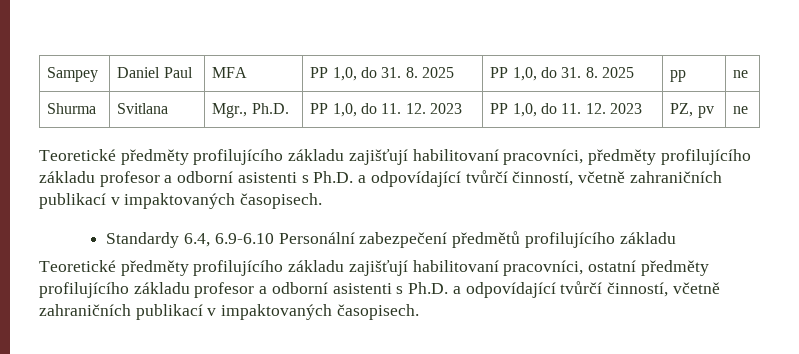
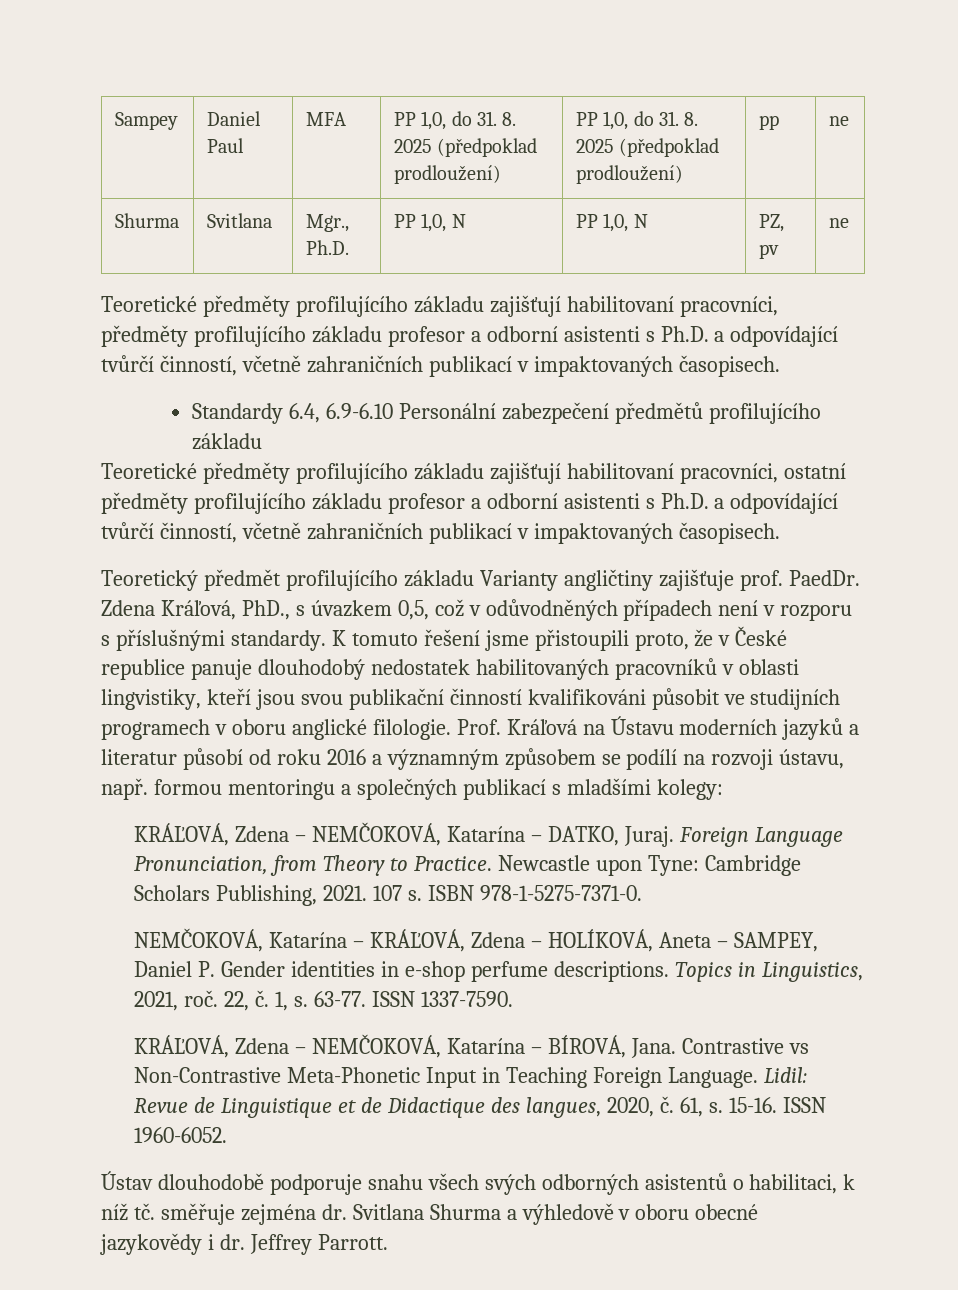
[490,67,634,81] | PP 1,0, do 31. 8. 2025 -> [437,138,538,157] [393,165,501,184] [575,111,699,130] [575,138,720,157] [575,165,683,184] (předpoklad prodloužení) | PP 1,0, do 31. 8. 2025 (předpoklad prodloužení)
[360,103,462,114] [490,103,642,117] do 11. 12. 2023 | PP 1,0, do 11. 12. 2023 -> [451,214,466,228] [575,213,648,232] N | PP 1,0, N
(419, 312) none -> [101,569,860,591] [101,599,853,621] [101,626,788,651] [101,658,799,680] [101,688,841,710] [101,716,860,740] [101,748,845,770] [101,778,723,800] [134,822,843,847] [134,855,801,876] [134,885,643,906] [134,928,818,952] [134,961,863,982] [134,990,513,1011] [134,1034,809,1058] [134,1067,807,1088] [134,1096,826,1118] [134,1127,228,1143] [101,1171,856,1195] [101,1203,759,1225] [100,1233,388,1255] // Teoretický předmět profilujícího základu Varianty angličtiny zajišťuje prof. PaedDr. Zdena Kráľová, PhD., s úvazkem 0,5, což v odůvodněných případech není v rozporu s příslušnými standardy. K tomuto řešení jsme přistoupili proto, že v České republice panuje dlouhodobý nedostatek habilitovaných pracovníků v oblasti lingvistiky, kteří jsou svou publikační činností kvalifikováni působit ve studijních programech v oboru anglické filologie. Prof. Kráľová na Ústavu moderních jazyků a literatur působí od roku 2016 a významným způsobem se podílí na rozvoji ústavu, např. formou mentoringu a společných publikací s mladšími kolegy: // KRÁĽOVÁ, Zdena – NEMČOKOVÁ, Katarína – DATKO, Juraj. Foreign Language Pronunciation, from Theory to Practice. Newcastle upon Tyne: Cambridge Scholars Publishing, 2021. 107 s. ISBN 978-1-5275-7371-0. // NEMČOKOVÁ, Katarína – KRÁĽOVÁ, Zdena – HOLÍKOVÁ, Aneta – SAMPEY, Daniel P. Gender identities in e-shop perfume descriptions. Topics in Linguistics, 2021, roč. 22, č. 1, s. 63-77. ISSN 1337-7590. // KRÁĽOVÁ, Zdena – NEMČOKOVÁ, Katarína – BÍROVÁ, Jana. Contrastive vs Non-Contrastive Meta-Phonetic Input in Teaching Foreign Language. Lidil: Revue de Linguistique et de Didactique des langues, 2020, č. 61, s. 15-16. ISSN 1960-6052. // Ústav dlouhodobě podporuje snahu všech svých odborných asistentů o habilitaci, k níž tč. směřuje zejména dr. Svitlana Shurma a výhledově v oboru obecné jazykovědy i dr. Jeffrey Parrott.

